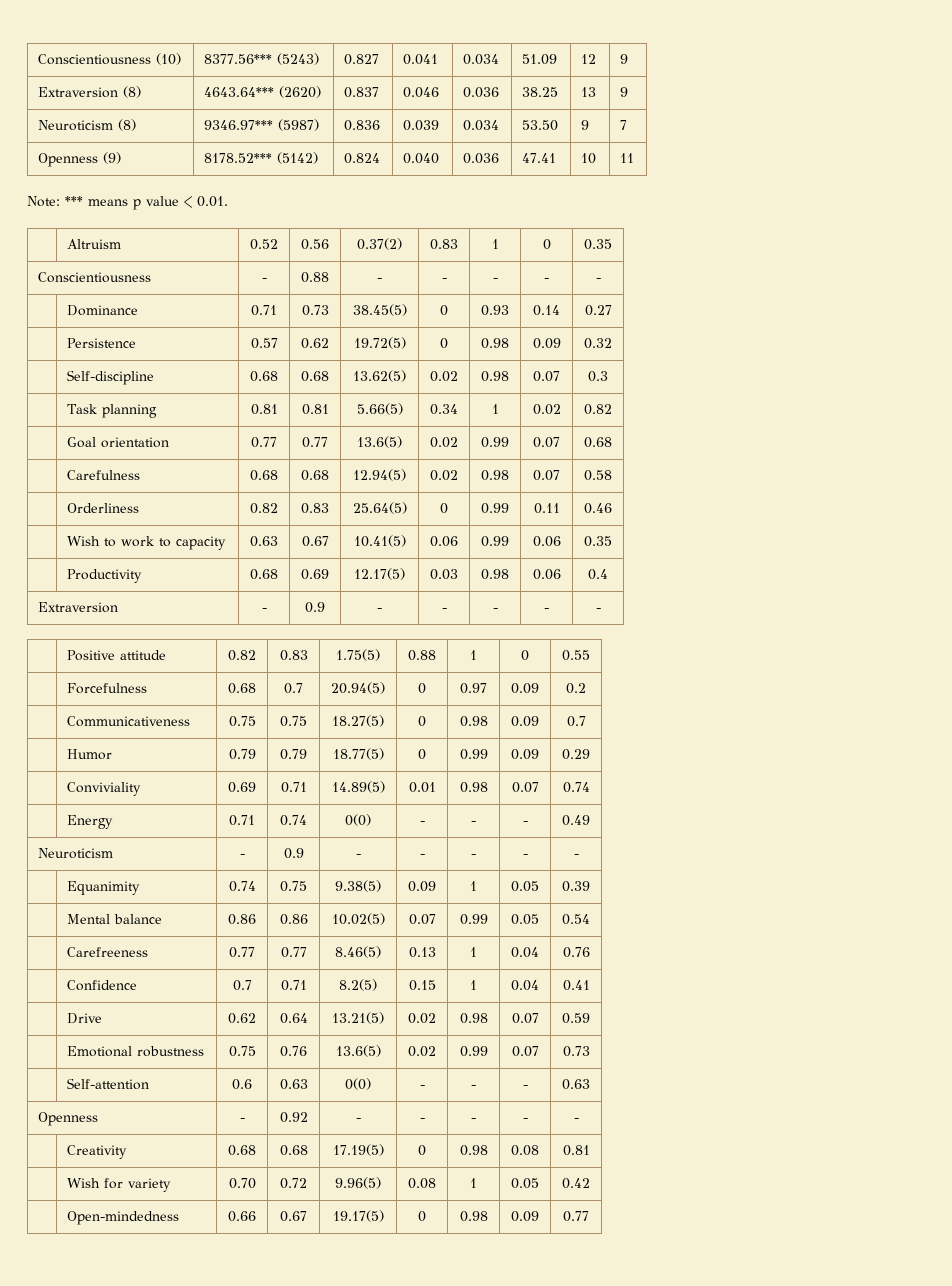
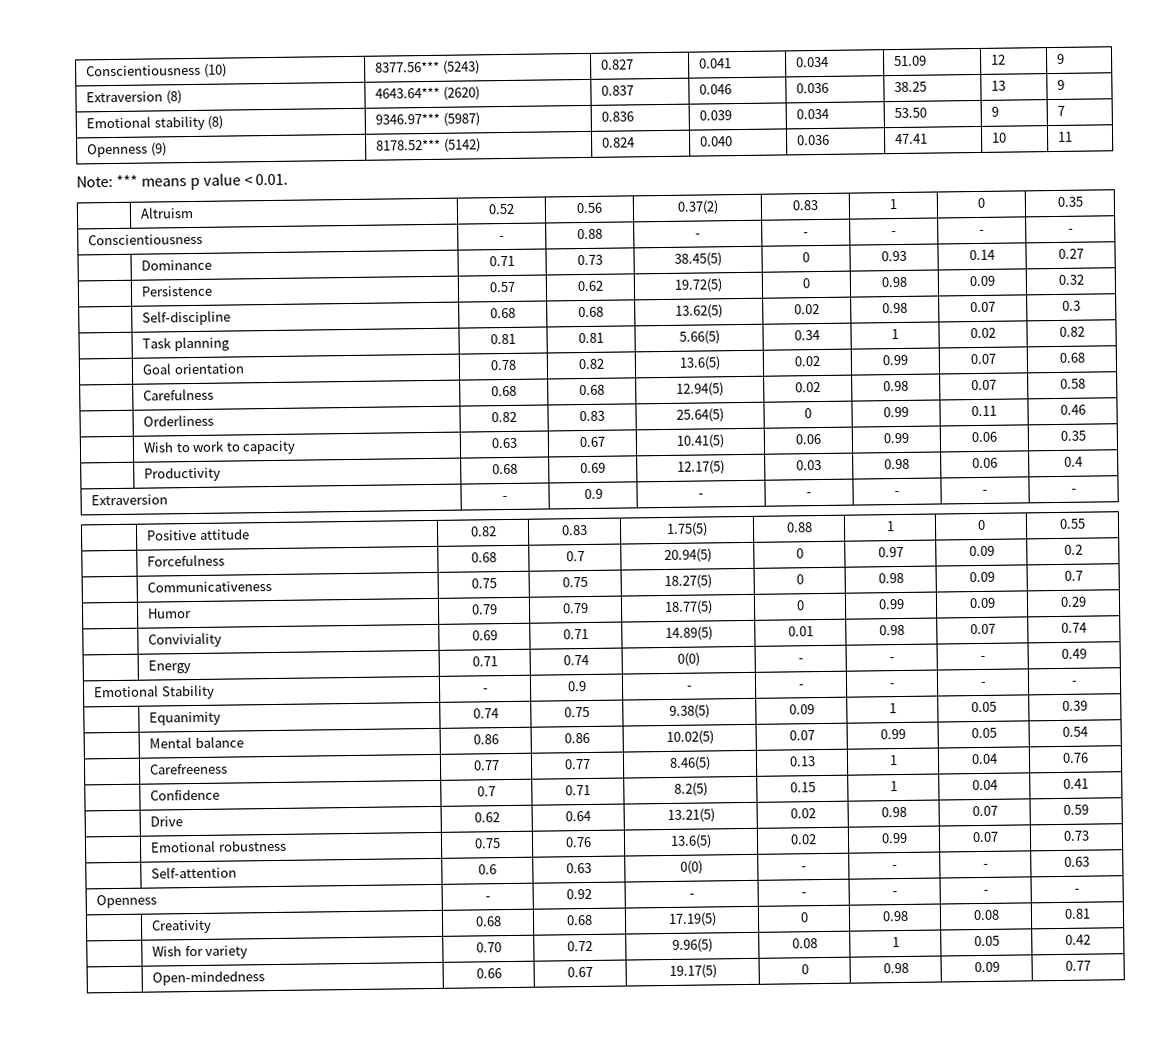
[38,120,114,131] Neuroticism -> [86,115,205,131] Emotional stability
[251,437,277,448] [302,437,328,448] 0.77 | 0.77 -> [489,359,516,371] [578,358,604,370] 0.78 | 0.82
[38,848,114,859] Neuroticism -> [93,684,215,700] Emotional Stability

